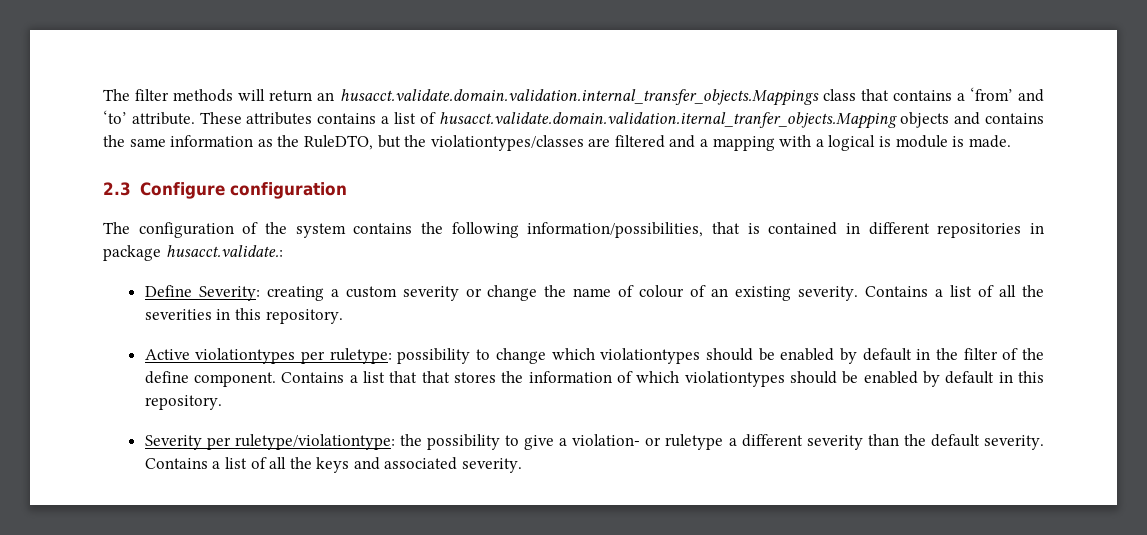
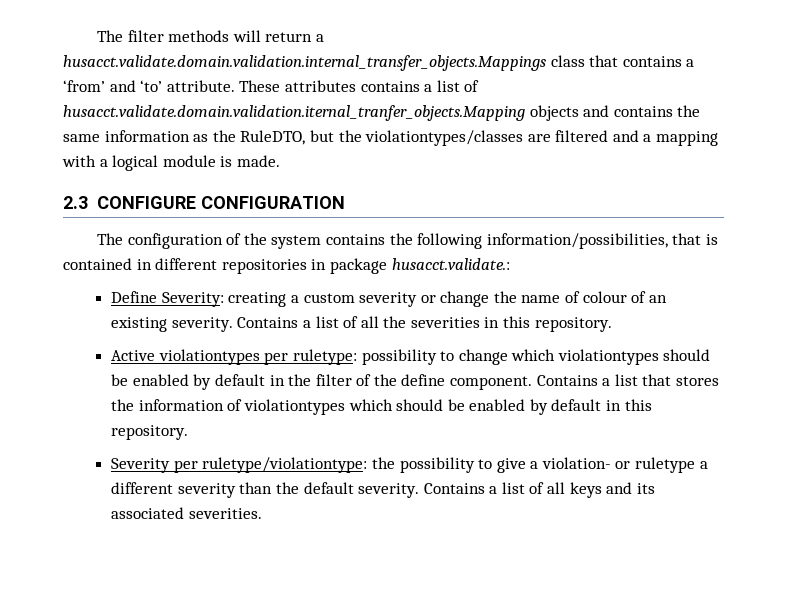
[317,92,335,101] an -> [316,34,325,42] a
[879,136,892,147] is -> (159, 163) none
[139,182,347,199] Configure configuration -> [96,196,345,209] CONFIGURE CONFIGURATION
[421,371,450,383] that -> (672, 380) none
[636,371,785,387] which violationtypes -> [243,399,393,415] violationtypes which
[289,457,312,469] the -> (566, 488) none
[384,457,523,473] associated severity. -> [636,483,655,494] [111,507,262,519] its associated severities.

